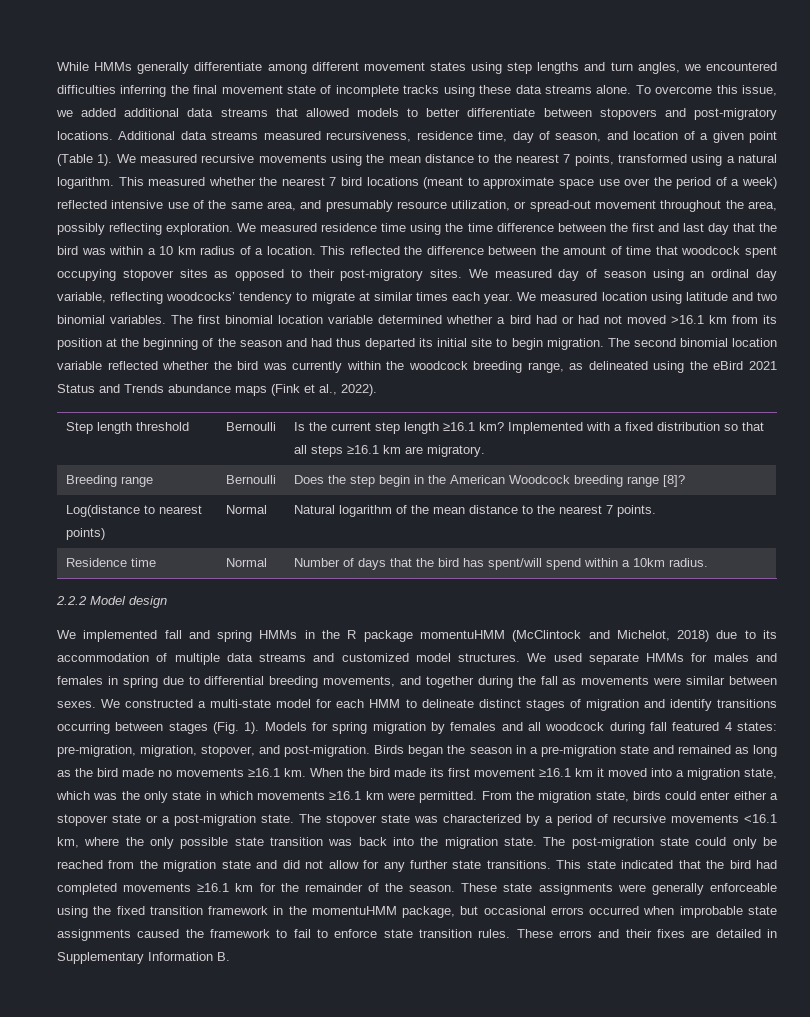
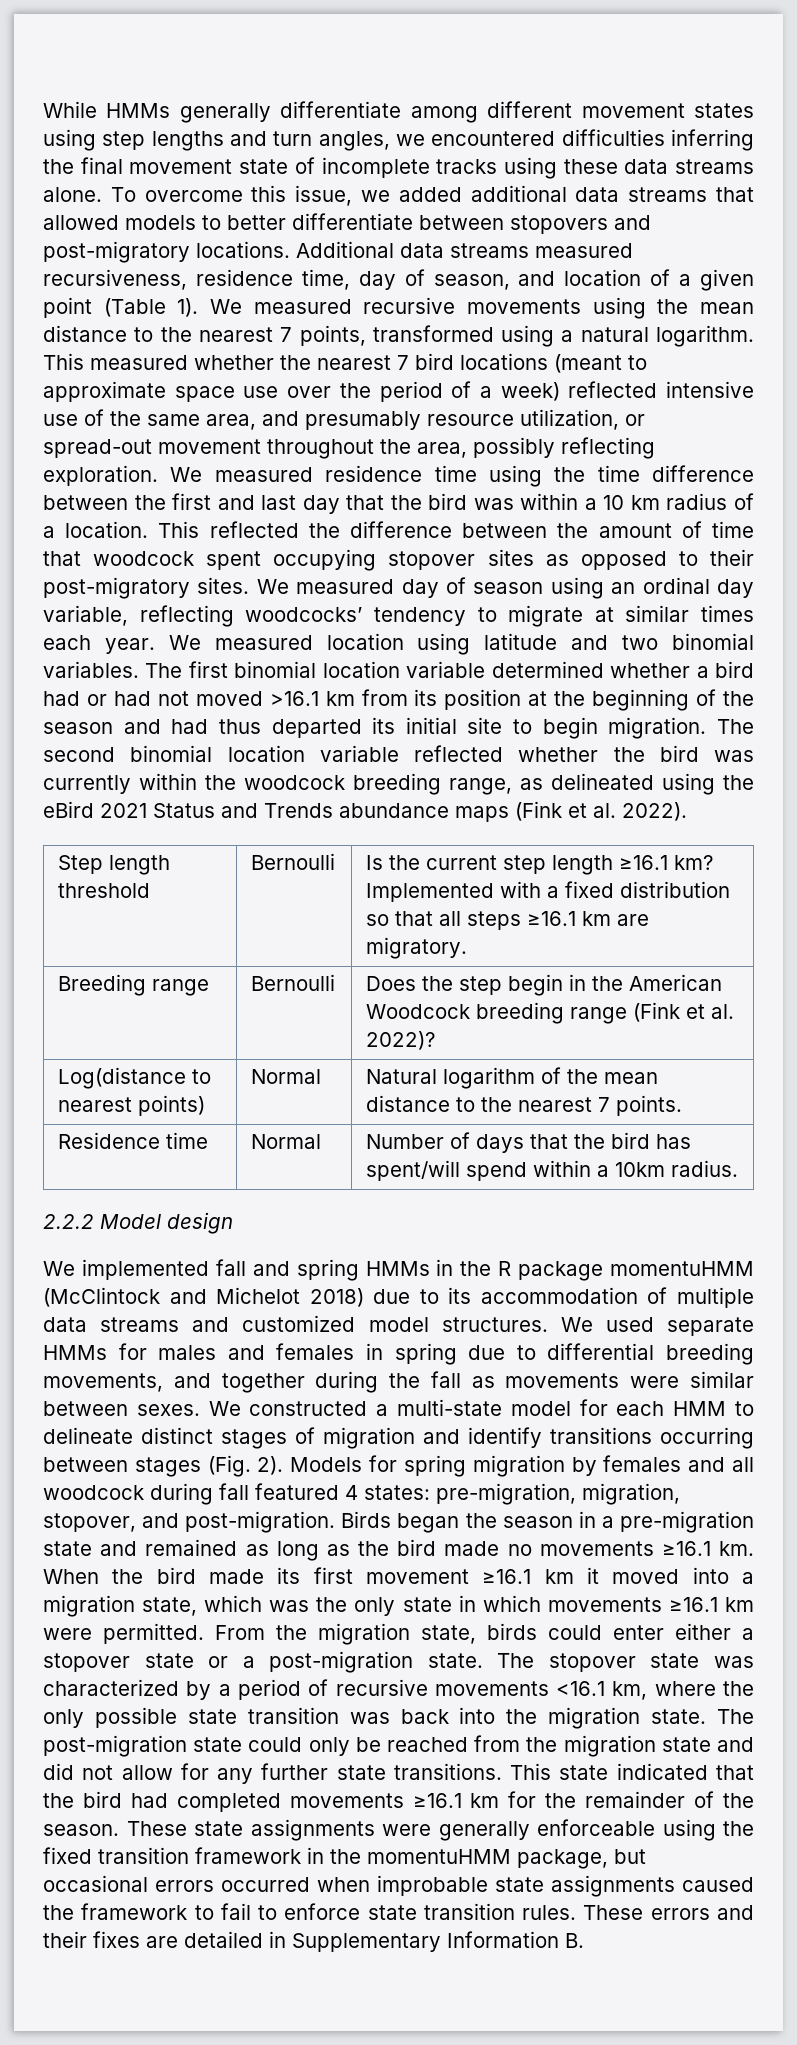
[319,384,337,395] al., -> [593,803,616,818] al.
[662,475,685,487] [8]? -> [632,1002,734,1022] [365,1031,435,1050] (Fink et al. 2022)?
[616,630,670,641] Michelot, -> [216,1287,301,1304] Michelot
[244,722,260,734] 1). -> [257,1456,284,1475] 2).

